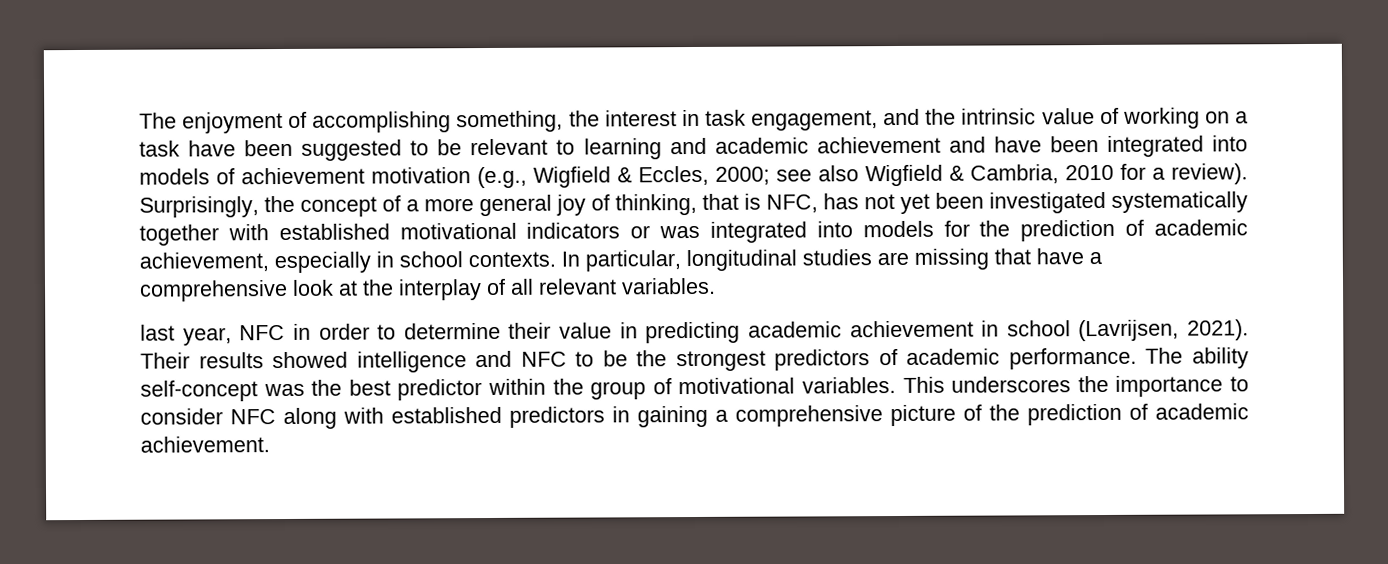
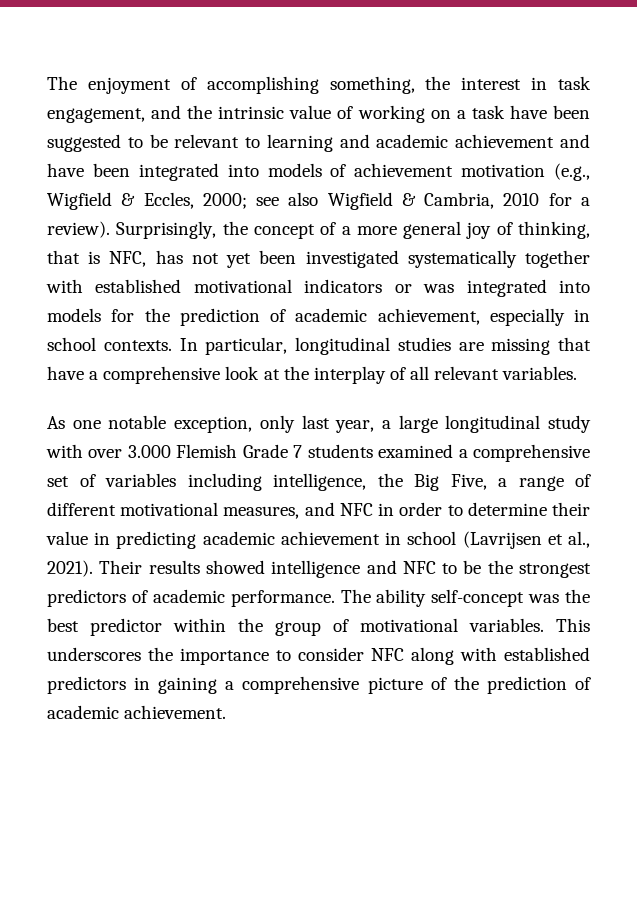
[140,324,232,346] last year, -> [47,415,591,433] [46,444,591,462] [47,473,591,491] [47,502,335,519] As one notable exception, only last year, a large longitudinal study with over 3.000 Flemish Grade 7 students examined a comprehensive set of variables including intelligence, the Big Five, a range of different motivational measures, and
[1078,319,1180,342] (Lavrijsen, -> [462,531,590,549] (Lavrijsen et al.,

